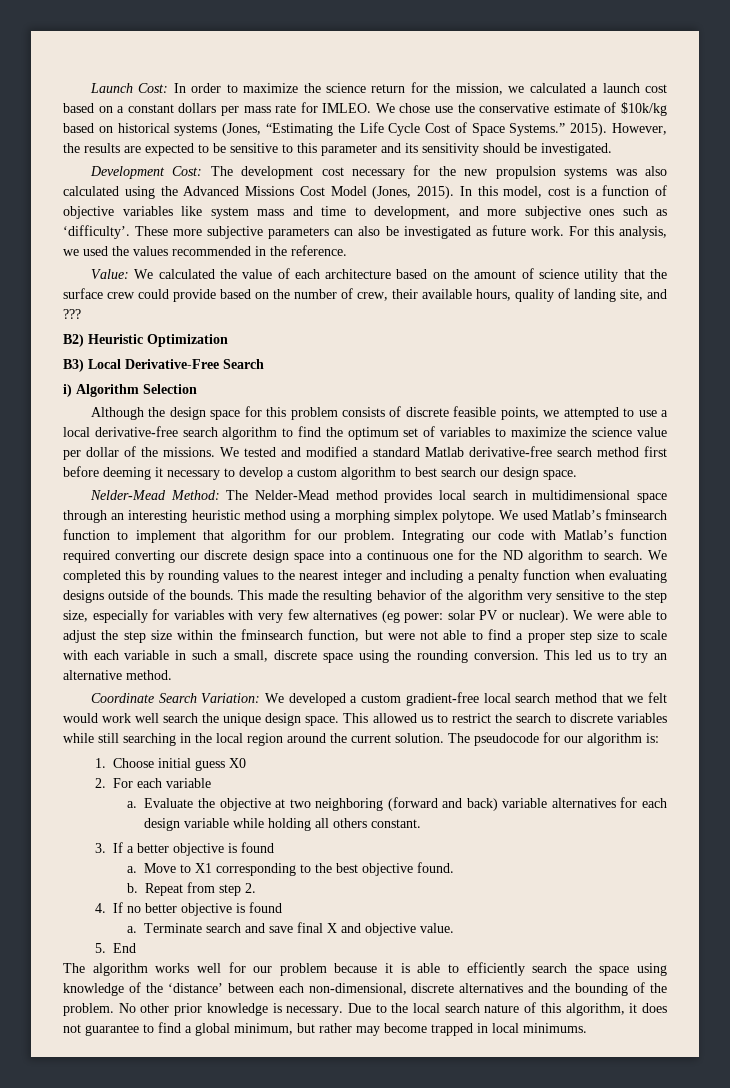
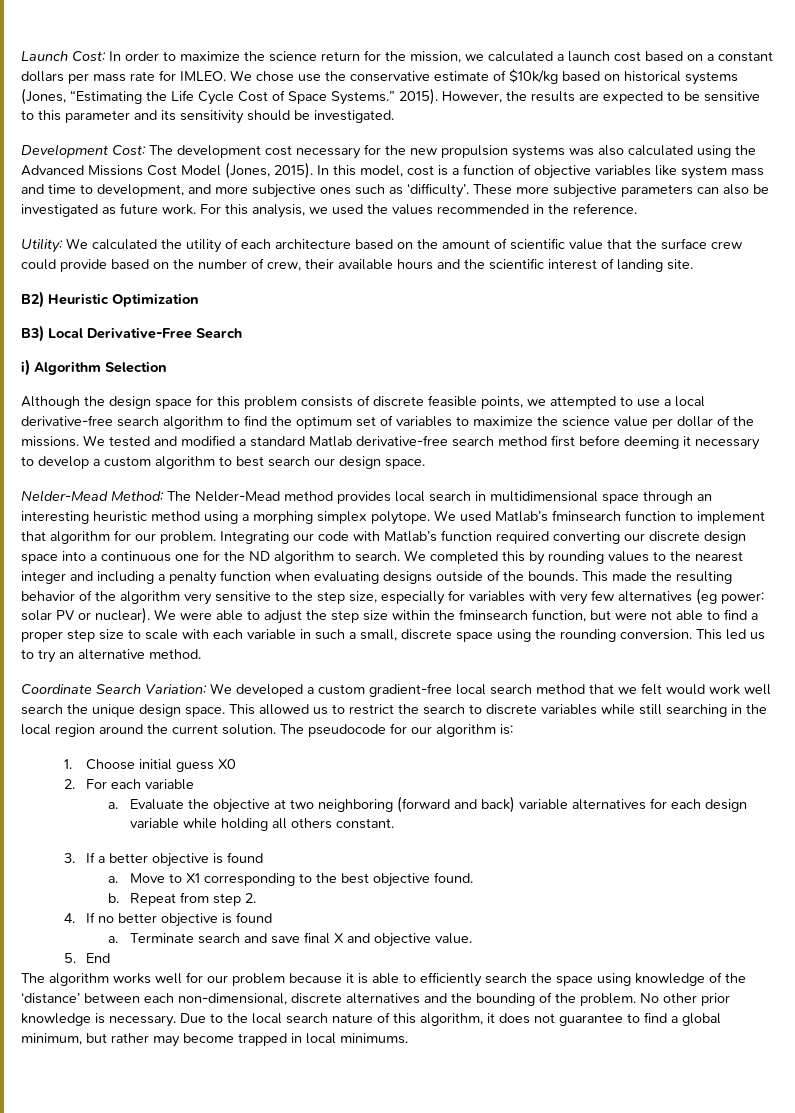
[90,269,129,279] Value: -> [21,238,63,253] Utility:
[242,269,273,279] value -> [186,239,222,253] utility
[539,269,619,282] science utility -> [510,238,603,250] scientific value
[476,288,667,302] [63,309,81,319] hours, quality of landing site, and ??? -> [397,258,693,272] hours and the scientific interest of landing site.

